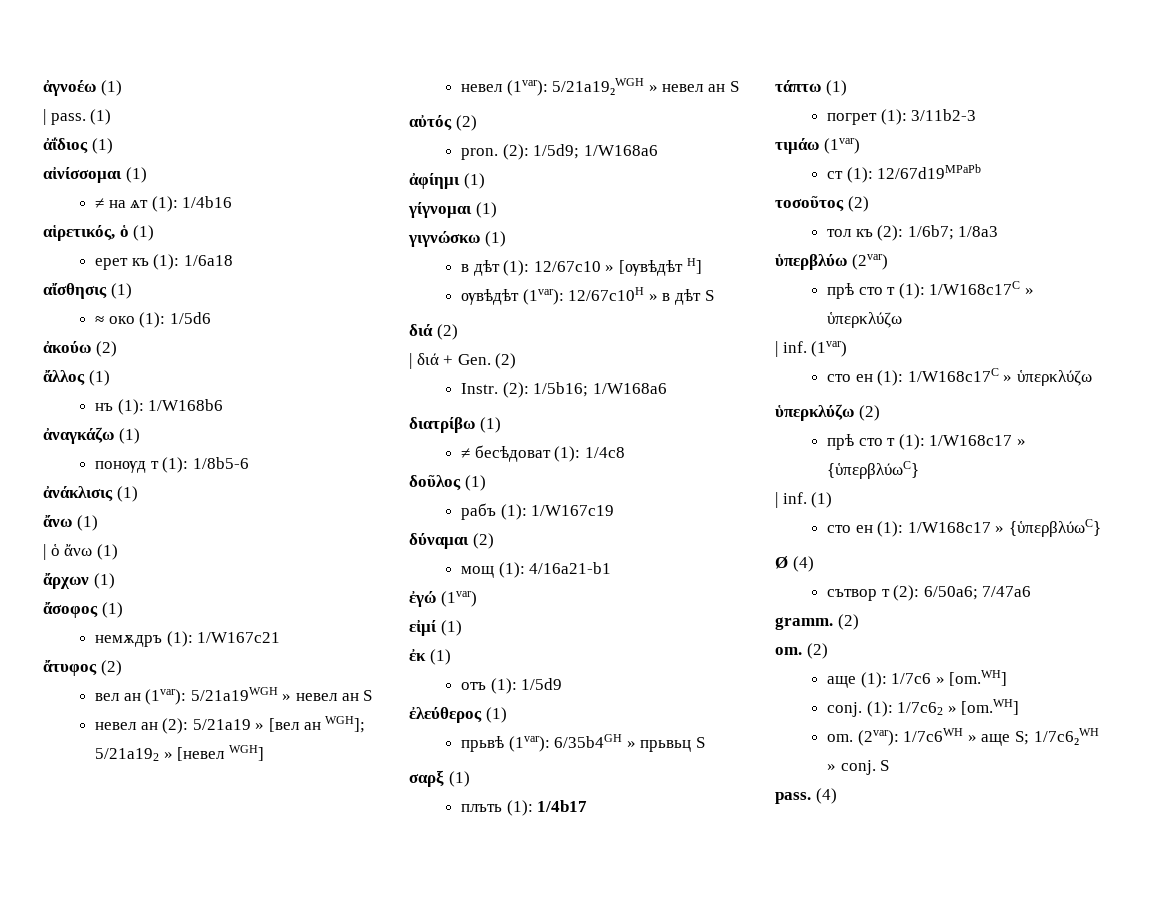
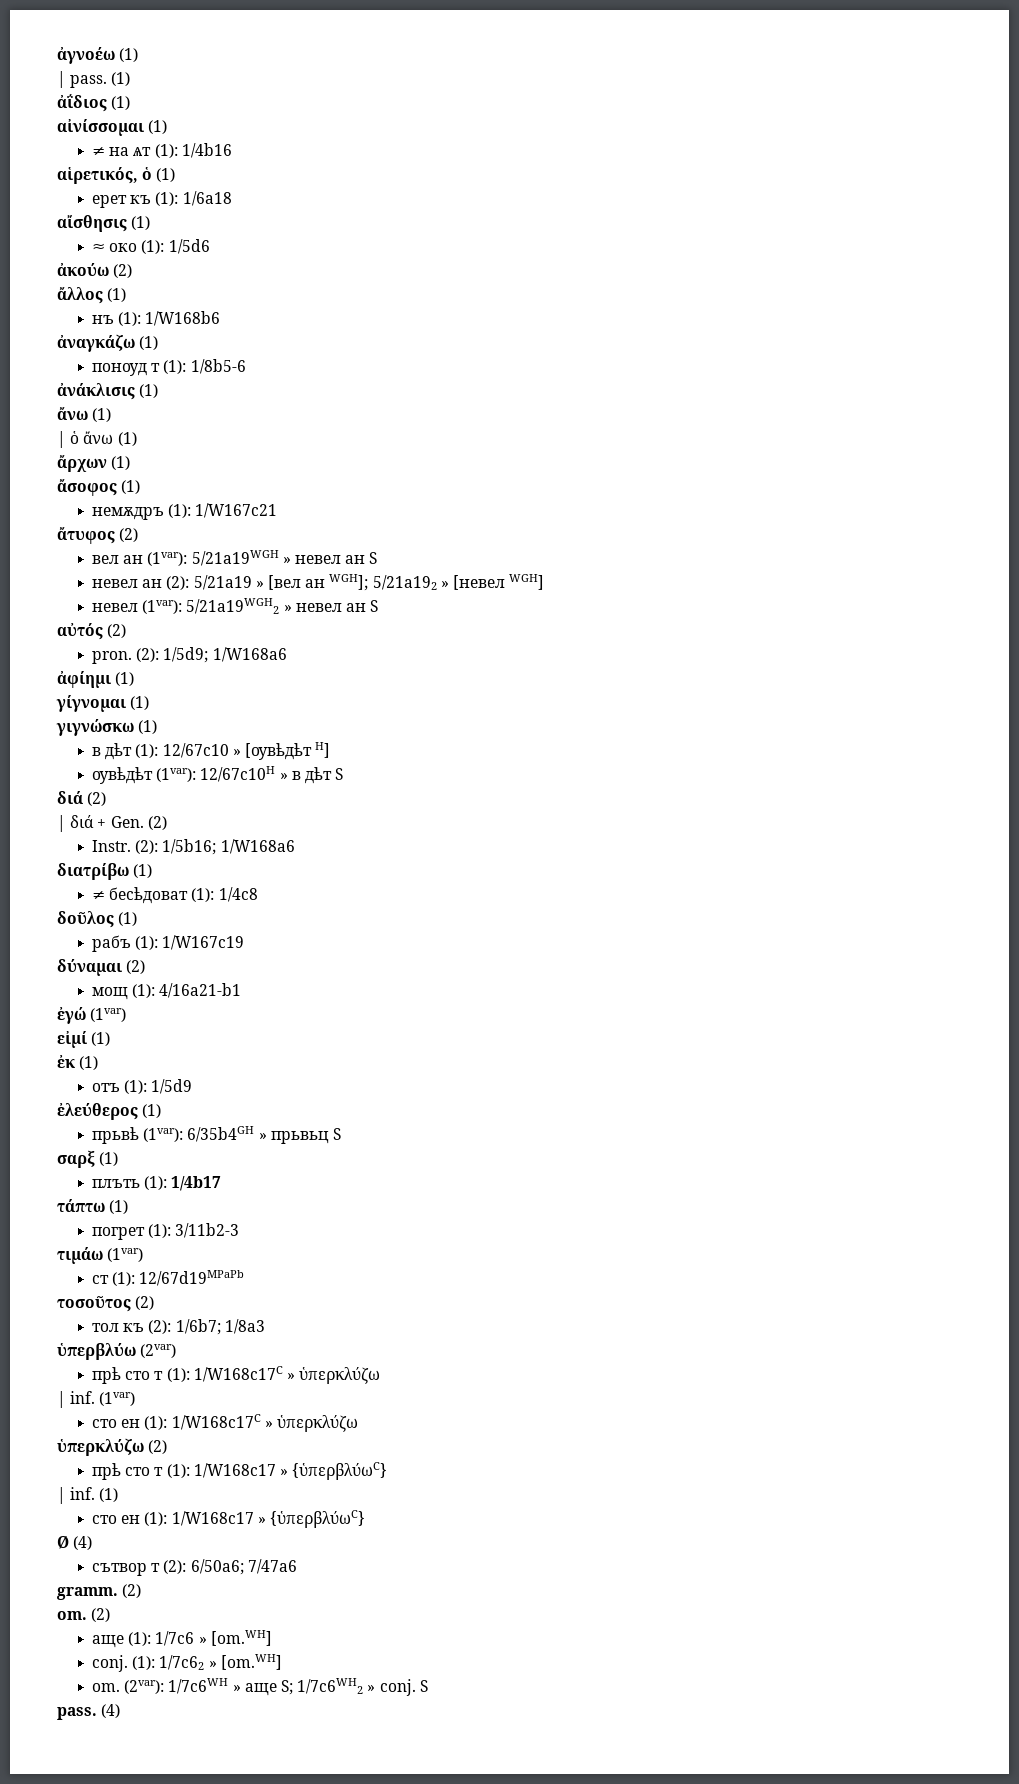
[552,78,645,95] 5/21a19₂WGH -> [186,598,280,614] 5/21a19WGH2
[1033,728,1099,745] 1/7c6₂WH -> [297,1678,364,1694] 1/7c6WH2

